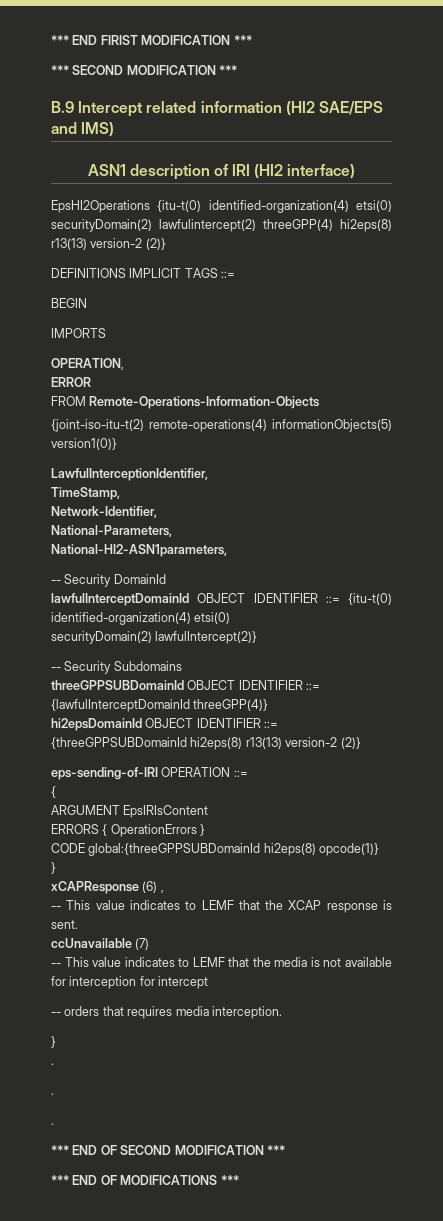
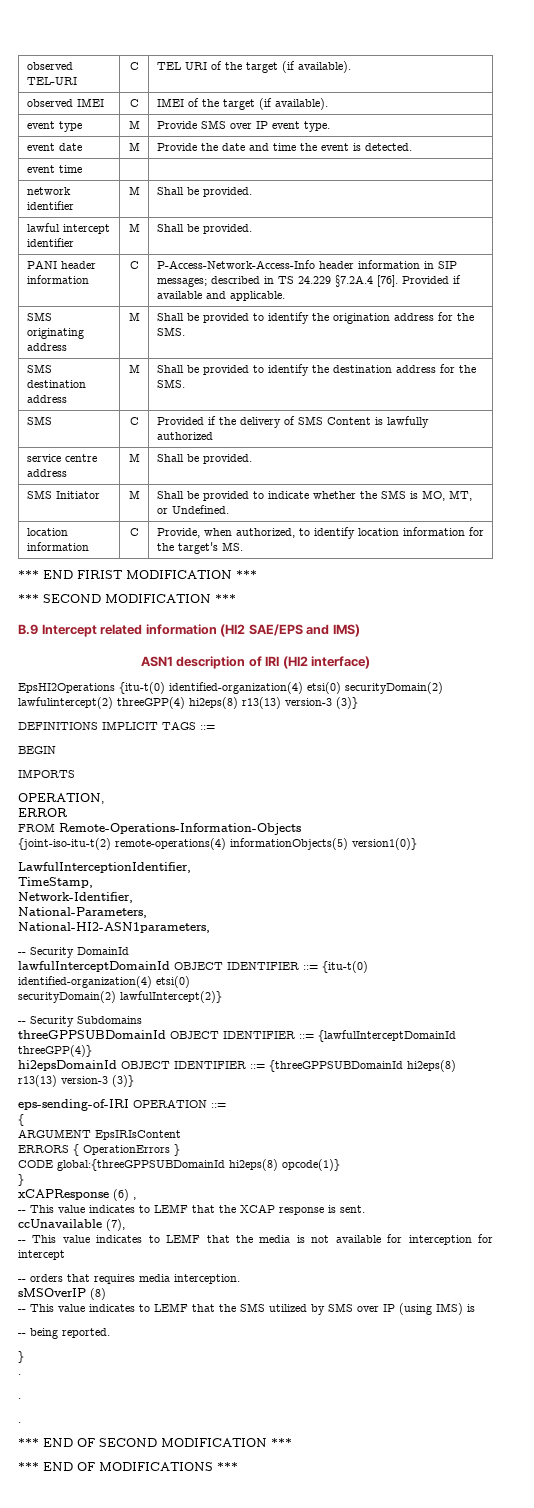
(51, 40) none -> [26,62,73,70] [26,77,77,85] [129,62,139,70] [156,61,351,73] [26,98,104,107] [129,99,139,107] [156,98,328,110] [26,121,82,132] [128,120,140,129] [156,120,330,132] [26,143,82,151] [128,142,140,151] [156,143,412,151] [26,165,82,173] [26,187,71,195] [26,201,74,210] [128,186,140,195] [156,187,252,197] [26,223,110,234] [26,238,74,247] [128,223,140,232] [156,224,252,234] [26,260,96,269] [26,275,89,284] [129,261,139,269] [156,260,457,269] [156,275,461,287] [156,291,285,301] [26,312,52,321] [26,328,84,339] [26,343,67,351] [128,312,140,321] [156,312,474,324] [156,327,185,336] [26,364,52,373] [26,380,86,388] [26,395,67,403] [128,364,140,373] [156,364,476,376] [156,379,185,388] [26,416,52,425] [129,417,139,425] [156,416,429,428] [156,432,213,440] [26,454,97,462] [26,469,67,477] [128,453,140,462] [156,454,252,464] [26,490,100,499] [128,490,140,499] [156,490,472,501] [156,505,229,514] [26,528,68,536] [26,542,89,551] [129,528,139,536] [156,527,484,539] [156,542,243,554] observed TEL-URI | C | TEL URI of the target (if available). // observed IMEI | C | IMEI of the target (if available). // event type | M | Provide SMS over IP event type. // event date | M | Provide the date and time the event is detected. // event time | | // network identifier | M | Shall be provided. // lawful intercept identifier | M | Shall be provided. // PANI header information | C | P-Access-Network-Access-Info header information in SIP messages; described in TS 24.229 §7.2A.4 [76]. Provided if available and applicable. // SMS originating address | M | Shall be provided to identify the origination address for the SMS. // SMS destination address | M | Shall be provided to identify the destination address for the SMS. // SMS | C | Provided if the delivery of SMS Content is lawfully authorized // service centre address | M | Shall be provided. // SMS Initiator | M | Shall be provided to indicate whether the SMS is MO, MT, or Undefined. // location information | C | Provide, when authorized, to identify location information for the target's MS. //
[90,238,166,250] version-2 (2)} -> [285,697,358,709] version-3 (3)}
[285,737,361,749] version-2 (2)} -> [61,1075,134,1087] version-3 (3)}
[135,938,150,950] (7) -> [106,1219,125,1231] (7),
(282, 1012) none -> [18,1288,106,1300] [18,1303,475,1315] [18,1328,110,1339] // sMSOverIP (8) // -- This value indicates to LEMF that the SMS utilized by SMS over IP (using IMS) is // -- being reported.

